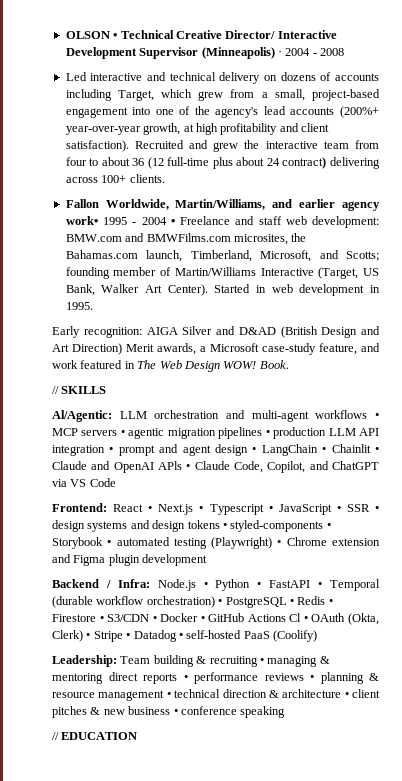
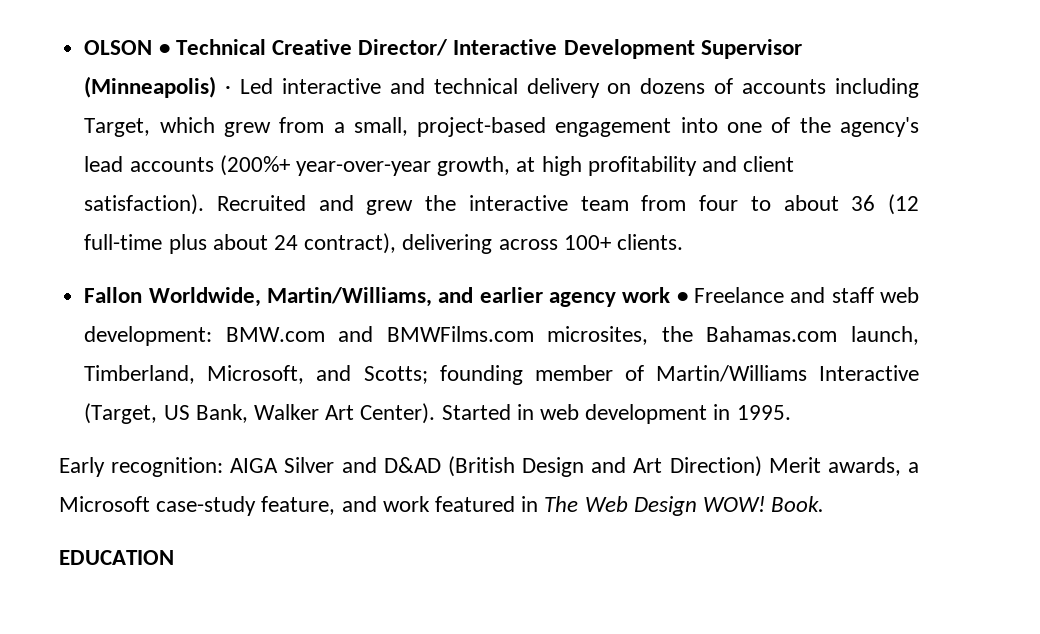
[285,48,344,56] 2004 - 2008 // -> (232, 90) none
[282,157,327,169] contract) -> [304,233,397,254] contract),
[65,216,167,225] work• 1995 - 2004 -> [622,287,671,303] work
[52,386,107,394] [52,410,379,422] [52,427,380,439] [52,444,379,456] [52,461,379,473] [52,478,116,487] [52,503,379,515] [52,520,331,532] [52,537,380,549] [52,554,208,566] [52,579,380,591] [52,596,333,608] [52,613,379,625] [52,630,317,642] [52,655,330,667] [52,672,379,684] [52,689,380,701] [52,706,286,718] [52,732,59,740] // SKILLS // Al/Agentic: LLM orchestration and multi-agent workflows • MCP servers • agentic migration pipelines • production LLM API integration • prompt and agent design • LangChain • Chainlit • Claude and OpenAI APls • Claude Code, Copilot, and ChatGPT via VS Code // Frontend: React • Next.js • Typescript • JavaScript • SSR • design systems and design tokens • styled-components • Storybook • automated testing (Playwright) • Chrome extension and Figma plugin development // Backend / Infra: Node.js • Python • FastAPI • Temporal (durable workflow orchestration) • PostgreSQL • Redis • Firestore • S3/CDN • Docker • GitHub Actions Cl • OAuth (Okta, Clerk) • Stripe • Datadog • self-hosted PaaS (Coolify) // Leadership: Team building & recruiting • managing & mentoring direct reports • performance reviews • planning & resource management • technical direction & architecture • client pitches & new business • conference speaking // // -> (825, 504) none

